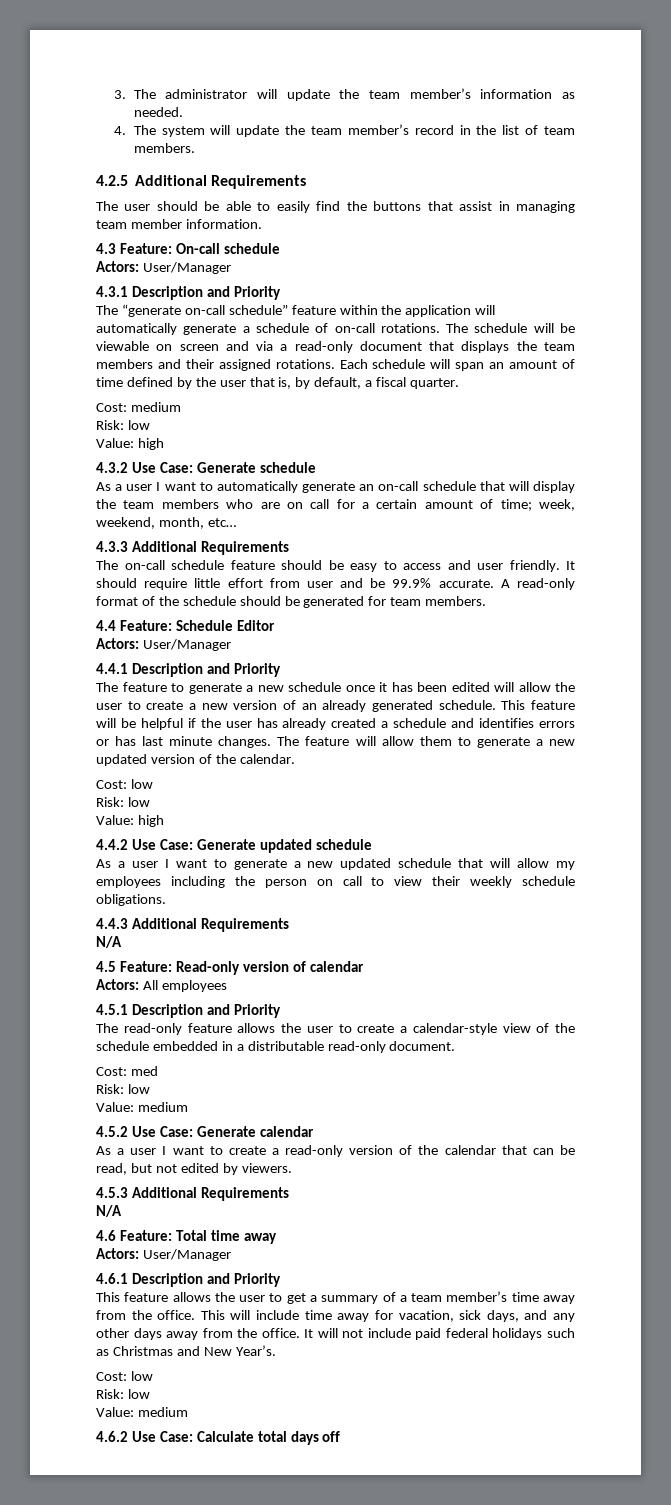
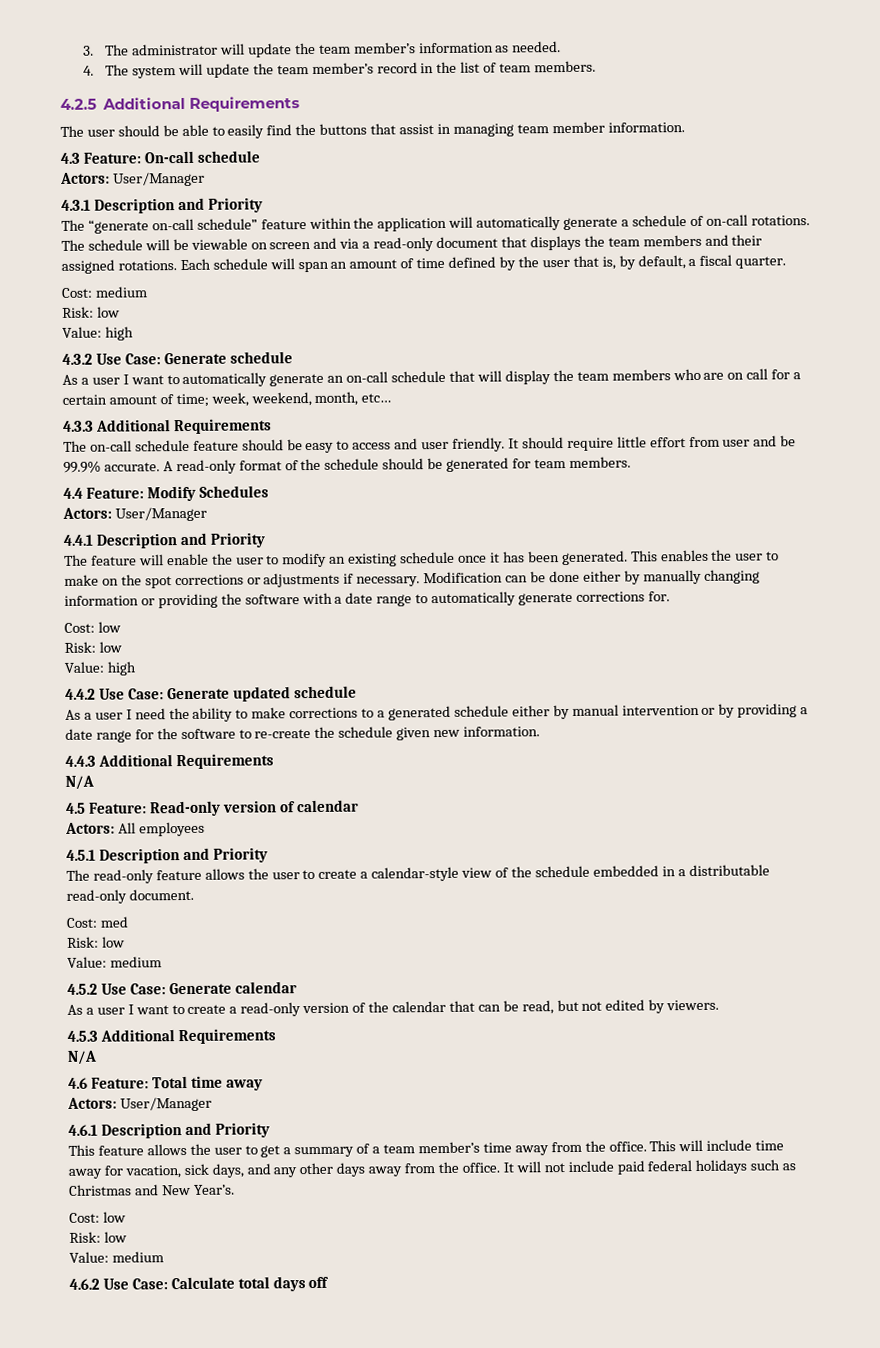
[175,620,275,631] Schedule Editor -> [146,485,269,502] Modify Schedules
[171,683,284,694] to generate a new -> [138,552,398,568] will enable the user to modify an existing
[451,682,575,692] [96,700,575,712] [96,718,575,730] [96,736,576,748] [96,754,295,766] edited will allow the user to create a new version of an already generated schedule. This feature will be helpful if the user has already created a schedule and identifies errors or has last minute changes. The feature will allow them to generate a new updated version of the calendar. -> [561,549,780,566] [64,569,760,589] [64,591,670,609] generated. This enables the user to make on the spot corrections or adjustments if necessary. Modification can be done either by manually changing information or providing the software with a date range to automatically generate corrections for.
[175,858,575,870] [96,876,575,888] [96,894,166,906] want to generate a new updated schedule that will allow my employees including the person on call to view their weekly schedule obligations. -> [134,703,809,722] [65,726,541,743] need the ability to make corrections to a generated schedule either by manual intervention or by providing a date range for the software to re-create the schedule given new information.

